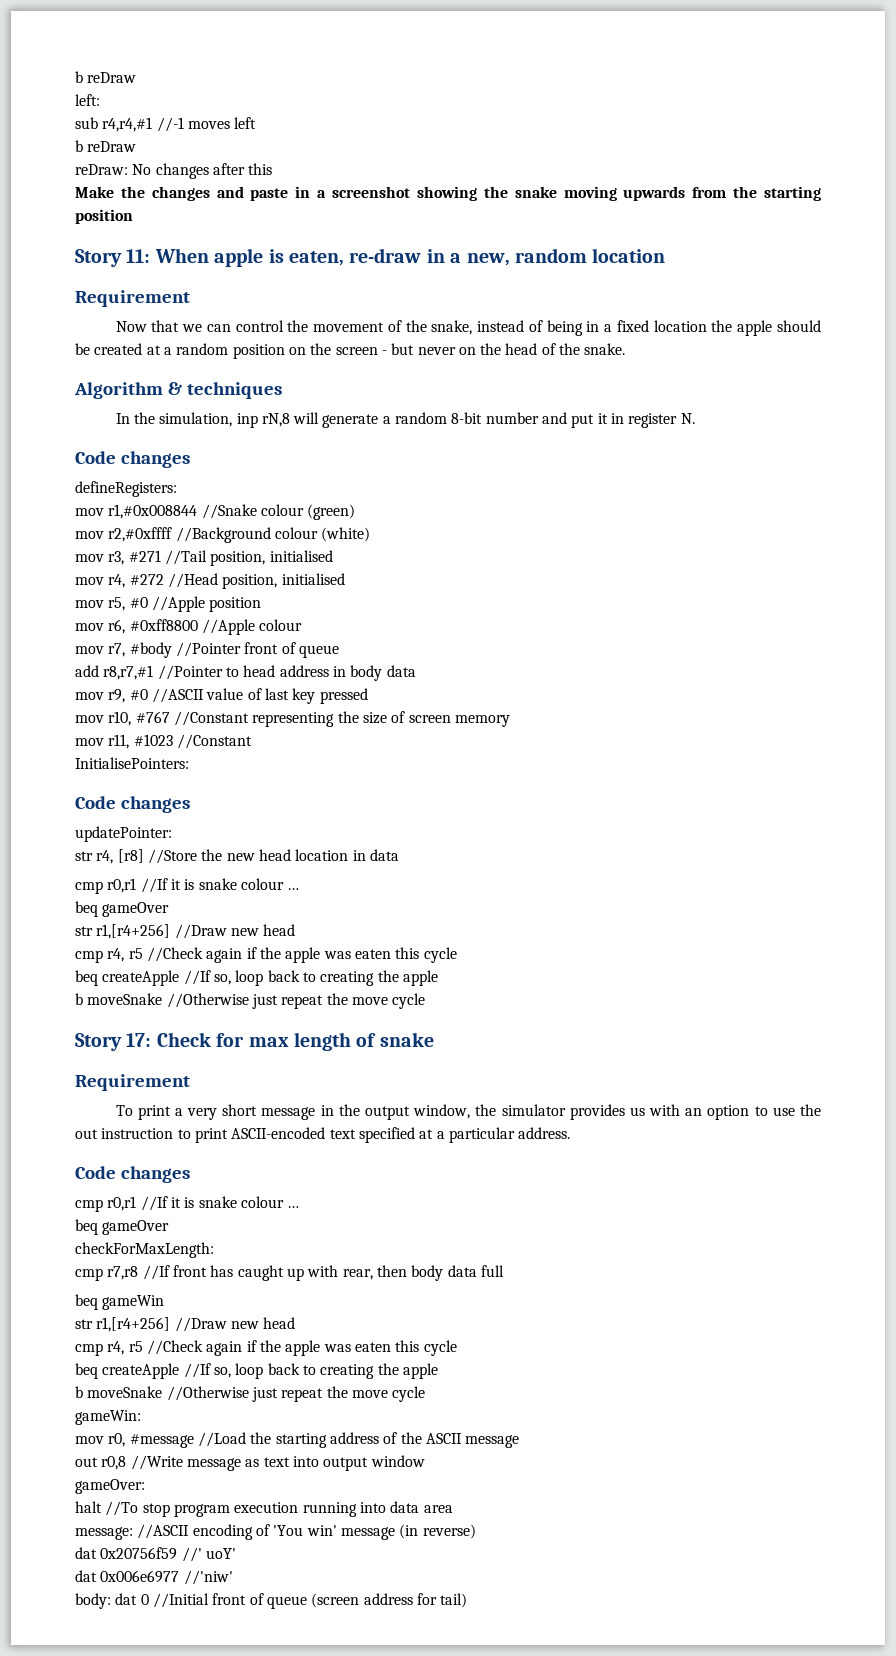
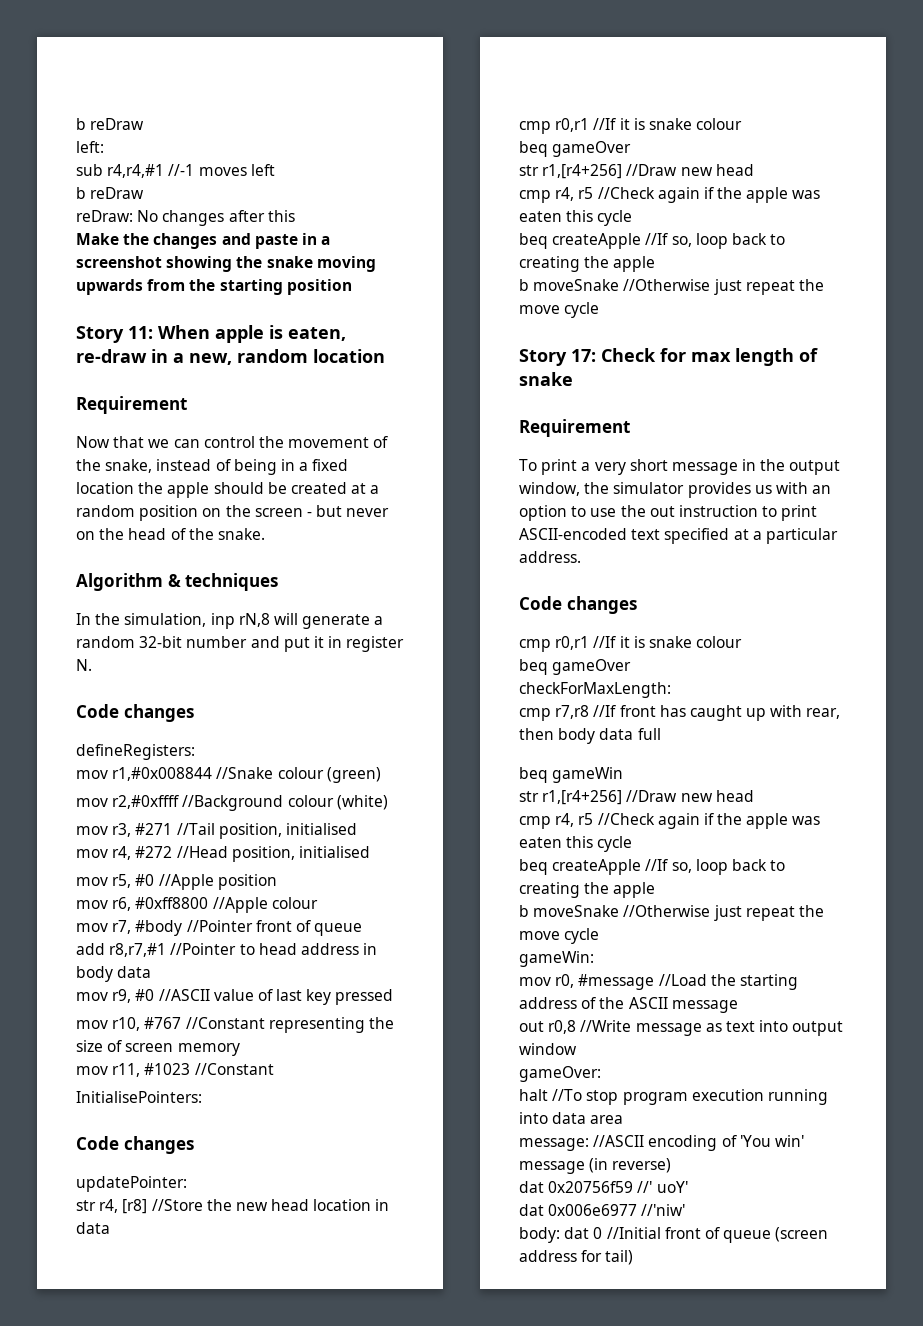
[451,412,483,424] 8-bit -> [139,636,183,648] 32-bit
[287,888,300,890] … -> (743, 124) none
[287,1206,300,1208] … -> (743, 642) none

